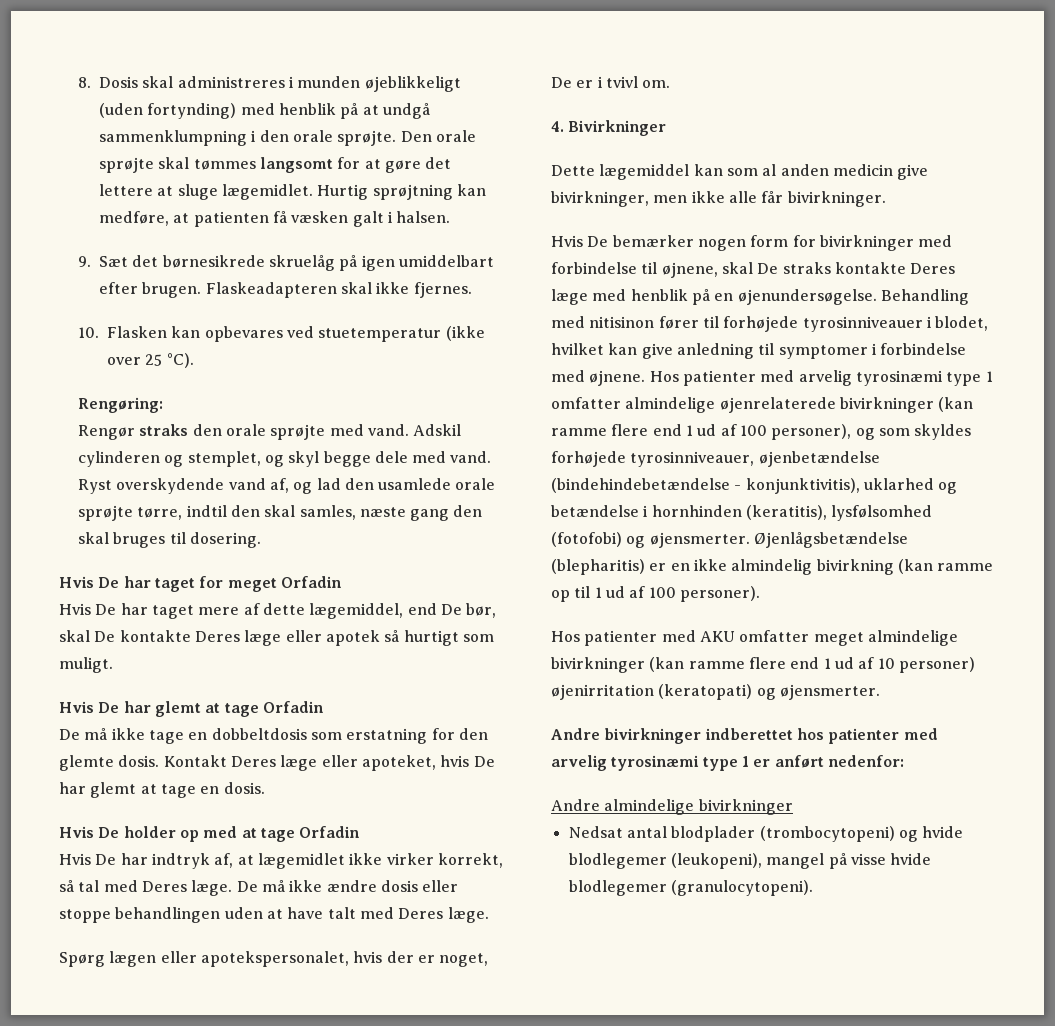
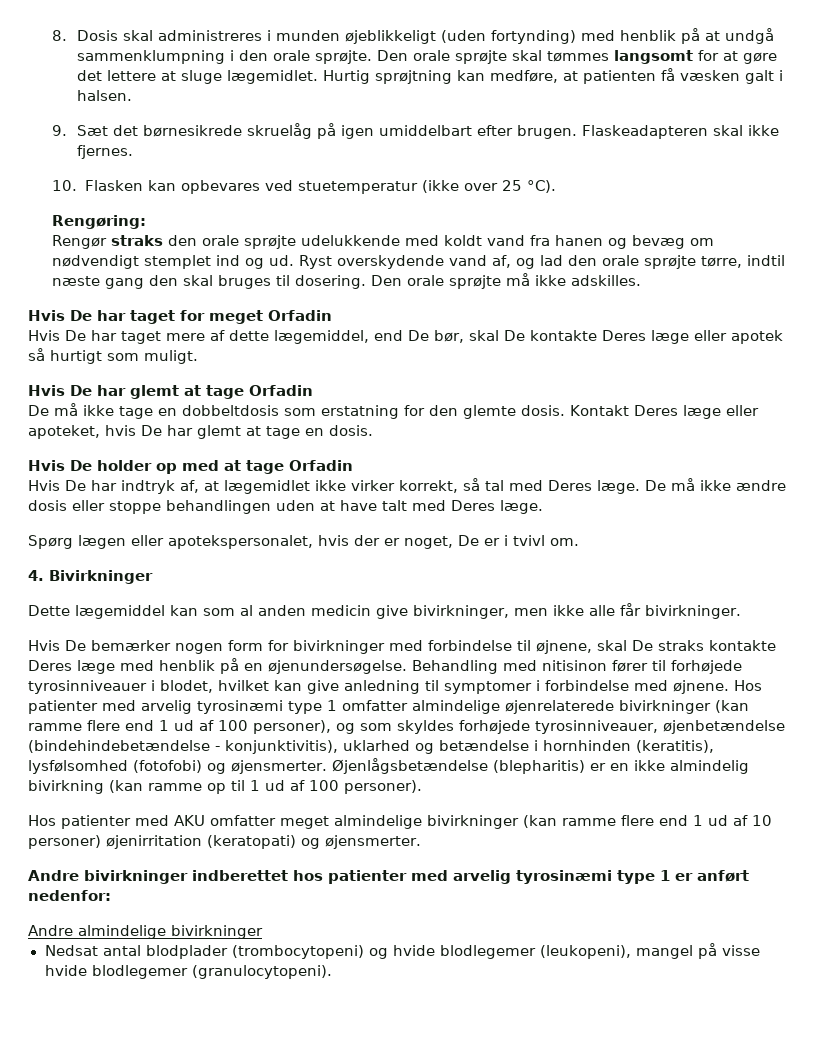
[329,424,462,436] [77,451,492,467] med vand. Adskil cylinderen og stemplet, og skyl begge dele med vand. -> [301,235,715,249] [52,255,295,269] udelukkende med koldt vand fra hanen og bevæg om nødvendigt stemplet ind og ud.
[378,478,452,490] usamlede -> (598, 260) none
[230,505,356,520] den skal samles, -> (786, 260) none
(261, 540) none -> [371,273,642,289] Den orale sprøjte må ikke adskilles.

